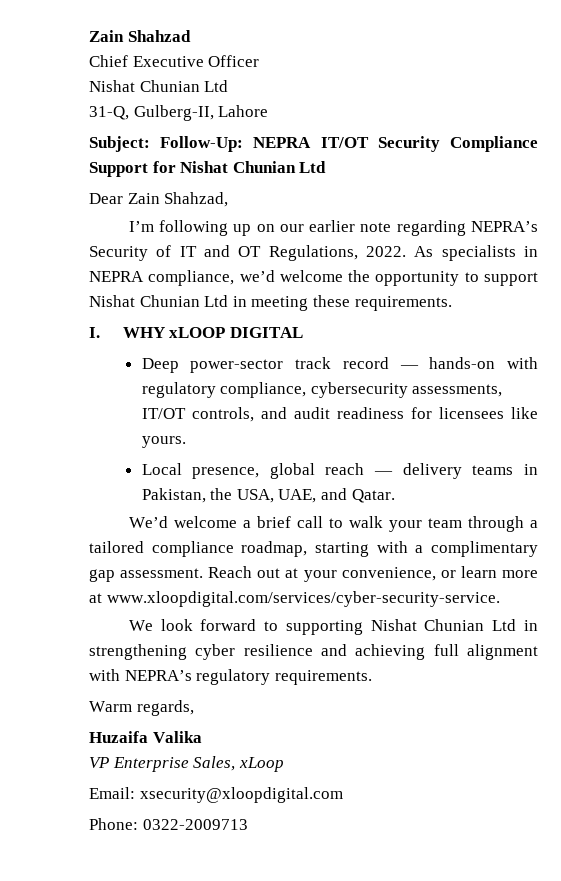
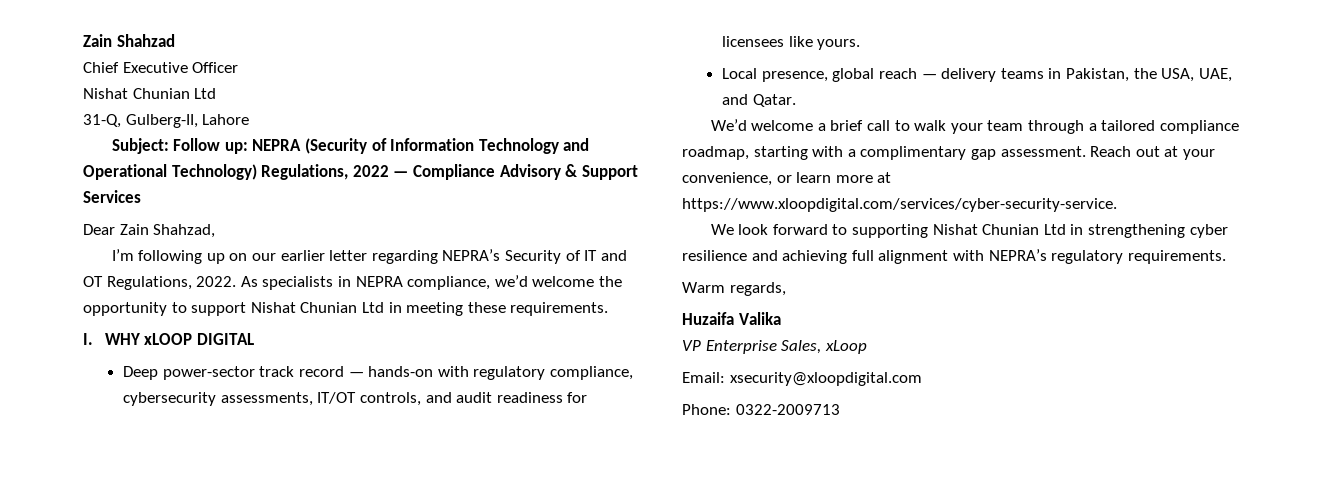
[160,136,538,152] [89,161,327,177] Follow-Up: NEPRA IT/OT Security Compliance Support for Nishat Chunian Ltd -> [173,138,590,154] [83,164,638,180] [83,190,141,203] Follow up: NEPRA (Security of Information Technology and Operational Technology) Regulations, 2022 — Compliance Advisory & Support Services
[360,222,392,232] note -> [329,250,368,261] letter
[106,591,500,607] www.xloopdigital.com/services/cyber-security-service. -> [682,198,1117,212] https://www.xloopdigital.com/services/cyber-security-service.

